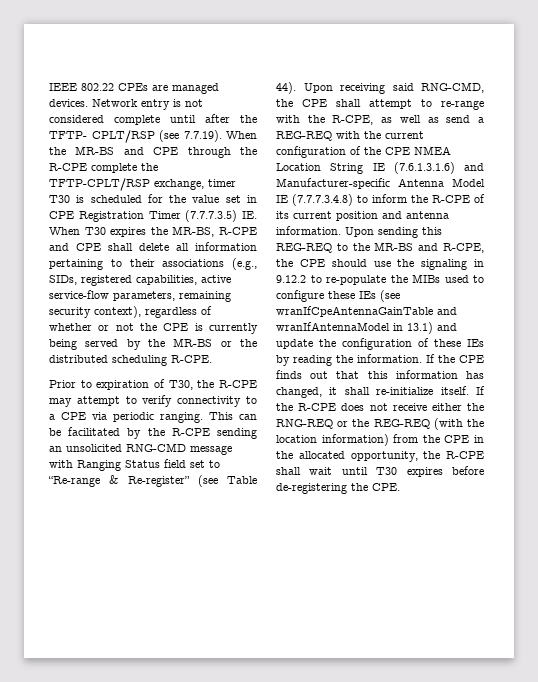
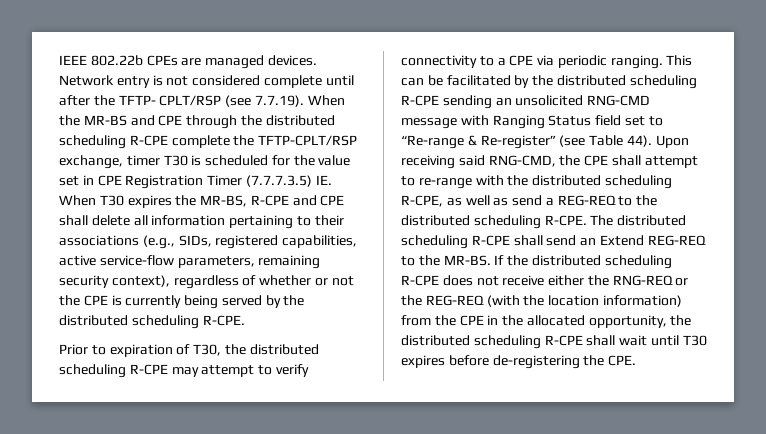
[81,83,114,91] 802.22 -> [90,55,143,66] 802.22b
(257, 151) none -> [265,115,335,126] [59,135,126,149] distributed scheduling
[173,338,257,347] MR-BS or the -> (305, 300) none
(215, 384) none -> [249,344,319,355] [59,364,126,378] distributed scheduling
(165, 432) none -> [556,75,697,89] distributed scheduling
(325, 119) none -> [532,175,672,189] distributed scheduling
[336,131,424,139] [276,146,451,158] [276,162,484,174] [276,178,485,189] [276,194,485,206] [276,211,449,221] [276,226,442,238] [276,242,484,253] [276,259,484,270] [276,274,484,285] [276,290,400,302] [276,306,457,317] [276,322,457,334] [276,338,484,350] [276,354,484,366] [276,370,484,379] [276,386,485,398] [276,403,293,411] with the current configuration of the CPE NMEA Location String IE (7.6.1.3.1.6) and Manufacturer-specific Antenna Model IE (7.7.7.3.4.8) to inform the R-CPE of its current position and antenna information. Upon sending this REG-REQ to the MR-BS and R-CPE, the CPE should use the signaling in 9.12.2 to re-populate the MIBs used to configure these IEs (see wranIfCpeAntennaGainTable and wranIfAntennaModel in 13.1) and update the configuration of these IEs by reading the information. If the CPE finds out that this information has changed, it shall re-initialize itself. If the -> [618,195,658,206] [401,215,687,229] [401,235,706,249] [401,255,672,269] to the distributed scheduling R-CPE. The distributed scheduling R-CPE shall send an Extend REG-REQ to the MR-BS. If the distributed scheduling
(441, 455) none -> [401,335,541,349] distributed scheduling

